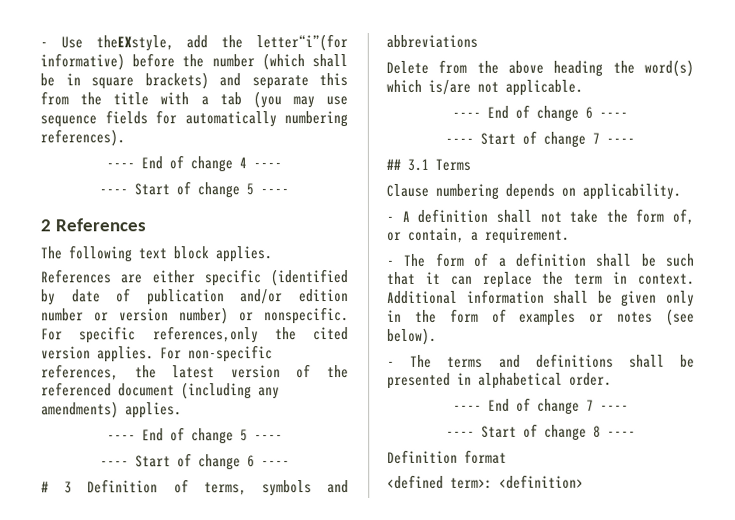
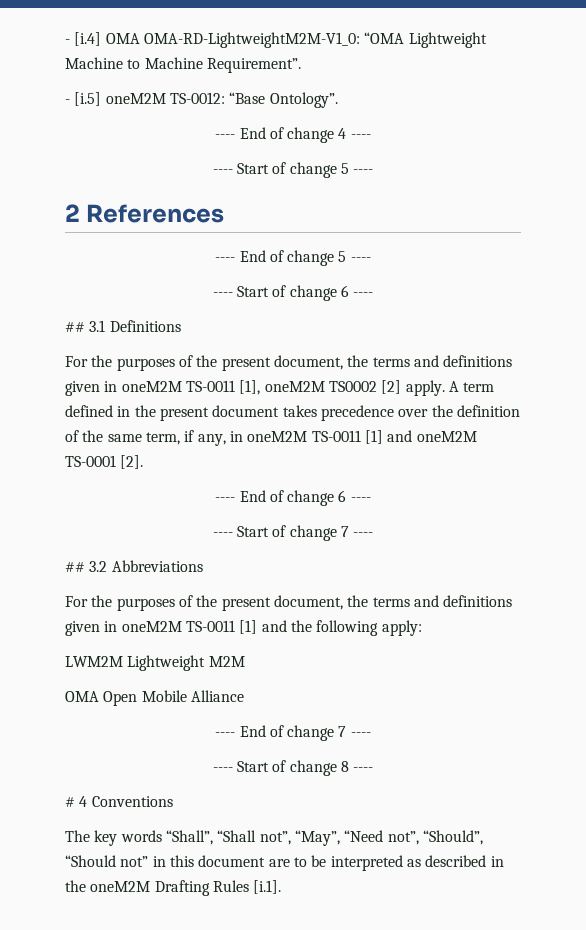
[40,34,348,52] [40,53,348,71] [40,72,348,90] [40,91,348,109] [40,110,348,128] [40,129,125,147] - Use theEXstyle, add the letter“i”(for informative) before the number (which shall be in square brackets) and separate this from the title with a tab (you may use sequence fields for automatically numbering references). -> [65,32,487,48] [65,57,301,73] [65,92,338,108] - [i.4] OMA OMA-RD-LightweightM2M-V1_0: “OMA Lightweight Machine to Machine Requirement”. // - [i.5] oneM2M TS-0012: “Base Ontology”.
[40,245,273,263] [41,269,349,287] [41,288,349,306] [41,307,349,325] [41,326,349,344] [41,345,273,363] [41,364,349,381] [41,382,280,400] [41,401,182,419] // The following text block applies. // References are either specific (identified by date of publication and/or edition number or version number) or nonspecific. For specific references,only the cited version applies. For non-specific references, the latest version of the referenced document (including any amendments) applies. -> (225, 213) none
[41,479,349,497] [386,34,478,48] [386,59,694,77] [386,79,583,96] # 3 Definition of terms, symbols and abbreviations // Delete from the above heading the word(s) which is/are not applicable. -> [65,320,181,332] [65,355,513,371] [65,380,495,396] [65,405,520,421] [65,430,477,446] [65,455,144,469] ## 3.1 Definitions // For the purposes of the present document, the terms and definitions given in oneM2M TS-0011 [1], oneM2M TS0002 [2] apply. A term defined in the present document takes precedence over the definition of the same term, if any, in oneM2M TS-0011 [1] and oneM2M TS-0001 [2].
[407,158,471,171] [386,183,681,200] [386,208,694,225] [386,227,569,244] [386,252,695,267] [387,271,695,288] [387,289,695,307] [387,308,695,326] [387,327,437,345] [387,353,695,368] [387,372,612,389] 3.1 Terms // Clause numbering depends on applicability. // - A definition shall not take the form of, or contain, a requirement. // - The form of a definition shall be such that it can replace the term in context. Additional information shall be given only in the form of examples or notes (see below). // - The terms and definitions shall be presented in alphabetical order. -> [89,560,203,572] [65,595,513,611] [65,620,422,636] [65,655,245,671] [65,690,244,706] 3.2 Abbreviations // For the purposes of the present document, the terms and definitions given in oneM2M TS-0011 [1] and the following apply: // LWM2M Lightweight M2M // OMA Open Mobile Alliance
[387,449,507,464] [387,474,584,489] Definition format // <defined term>: <definition> -> [65,796,173,807] [65,830,483,846] [65,855,504,871] [65,880,282,896] # 4 Conventions // The key words “Shall”, “Shall not”, “May”, “Need not”, “Should”, “Should not” in this document are to be interpreted as described in the oneM2M Drafting Rules [i.1].

